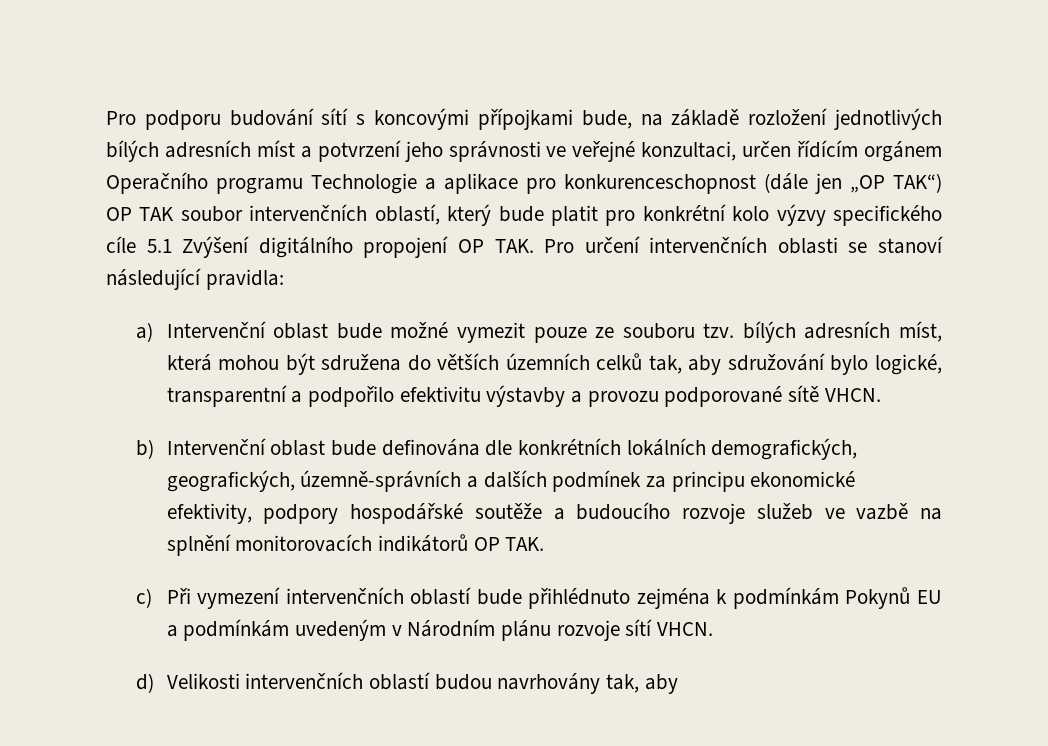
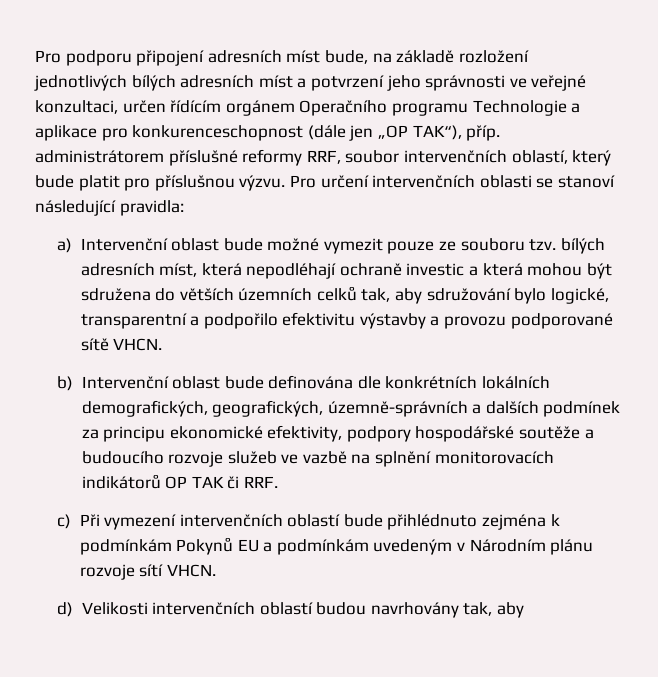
[229,108,573,130] budování sítí s koncovými přípojkami -> [136,50,321,66] připojení adresních míst
[893,173,942,193] [106,207,175,221] TAK“) OP TAK -> [412,125,501,141] [35,149,341,166] TAK“), příp. administrátorem příslušné reformy RRF,
[642,204,942,226] [106,236,534,258] konkrétní kolo výzvy specifického cíle 5.1 Zvýšení digitálního propojení OP TAK. -> [154,175,286,191] příslušnou výzvu.
(212, 362) none -> [246,263,523,279] nepodléhají ochraně investic a která
[505,537,545,551] TAK. -> [191,476,278,489] TAK či RRF.

